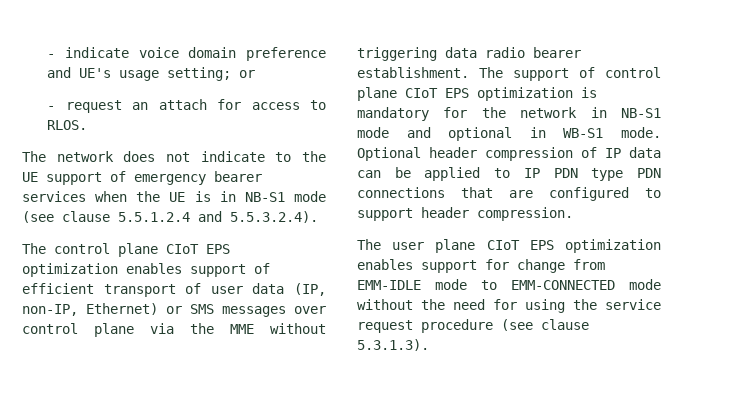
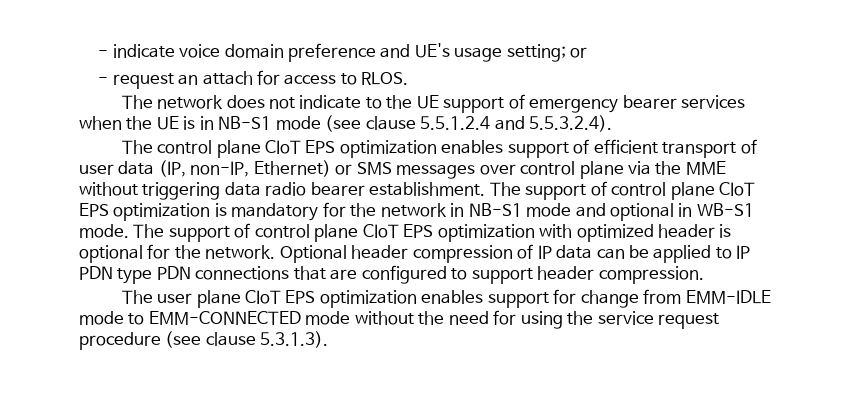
(661, 132) none -> [133,223,732,242] [79,244,276,263] The support of control plane CIoT EPS optimization with optimized header is optional for the network.

